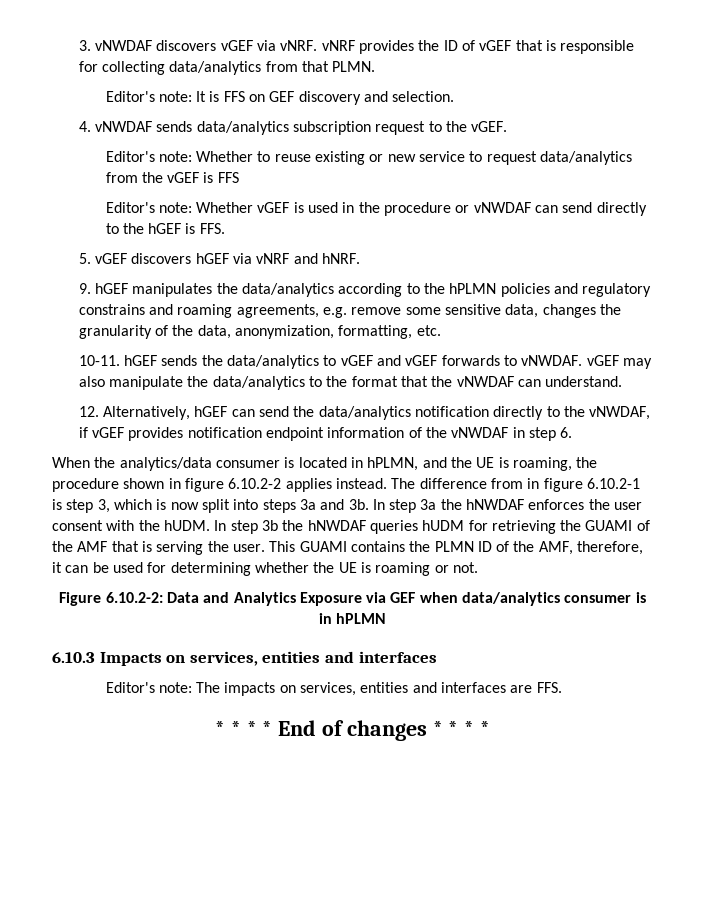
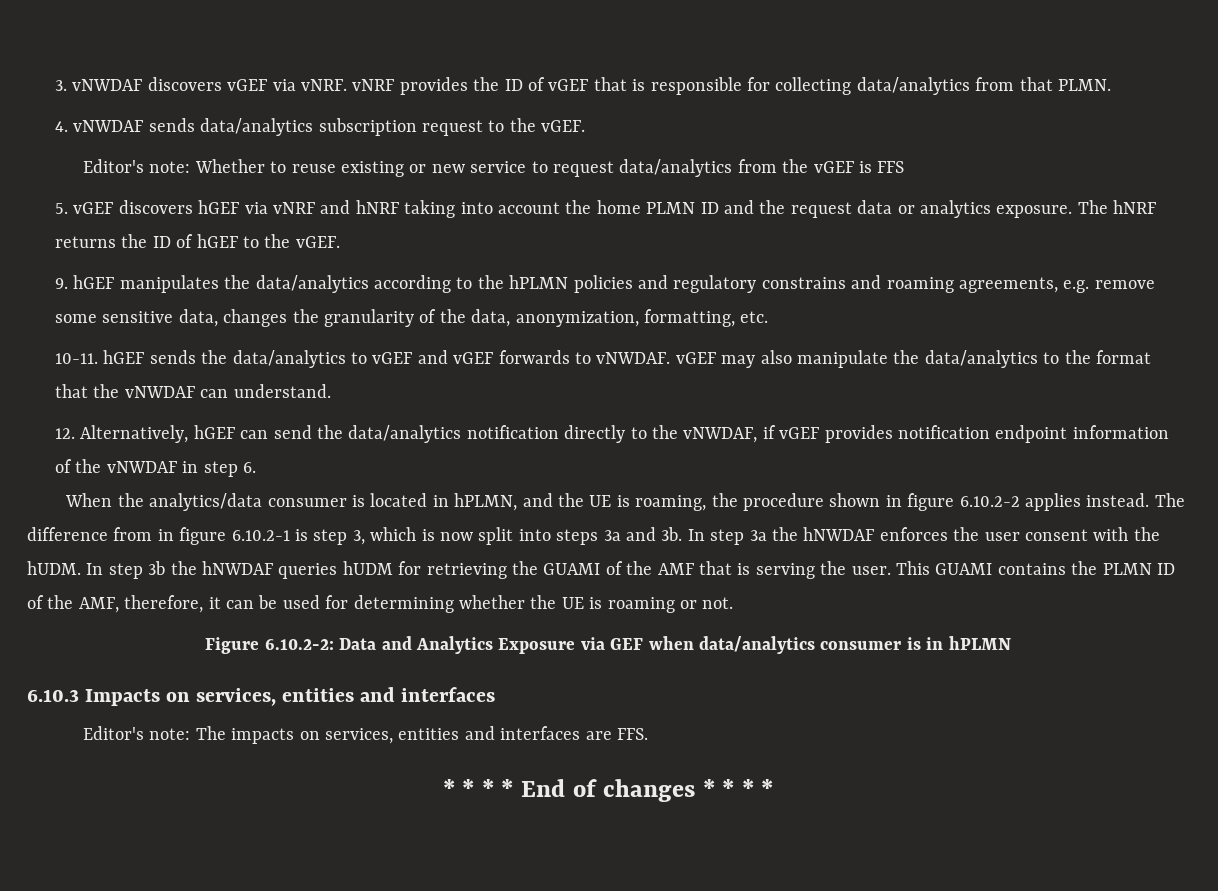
[105,91,455,105] // Editor's note: It is FFS on GEF discovery and selection. -> (1111, 85) none
[105,202,647,216] [105,223,225,234] // Editor's note: Whether vGEF is used in the procedure or vNWDAF can send directly to the hGEF is FFS. -> (905, 167) none
[322,253,361,264] hNRF. -> [355,200,1157,218] [54,234,340,248] hNRF taking into account the home PLMN ID and the request data or analytics exposure. The hNRF returns the ID of hGEF to the vGEF.

